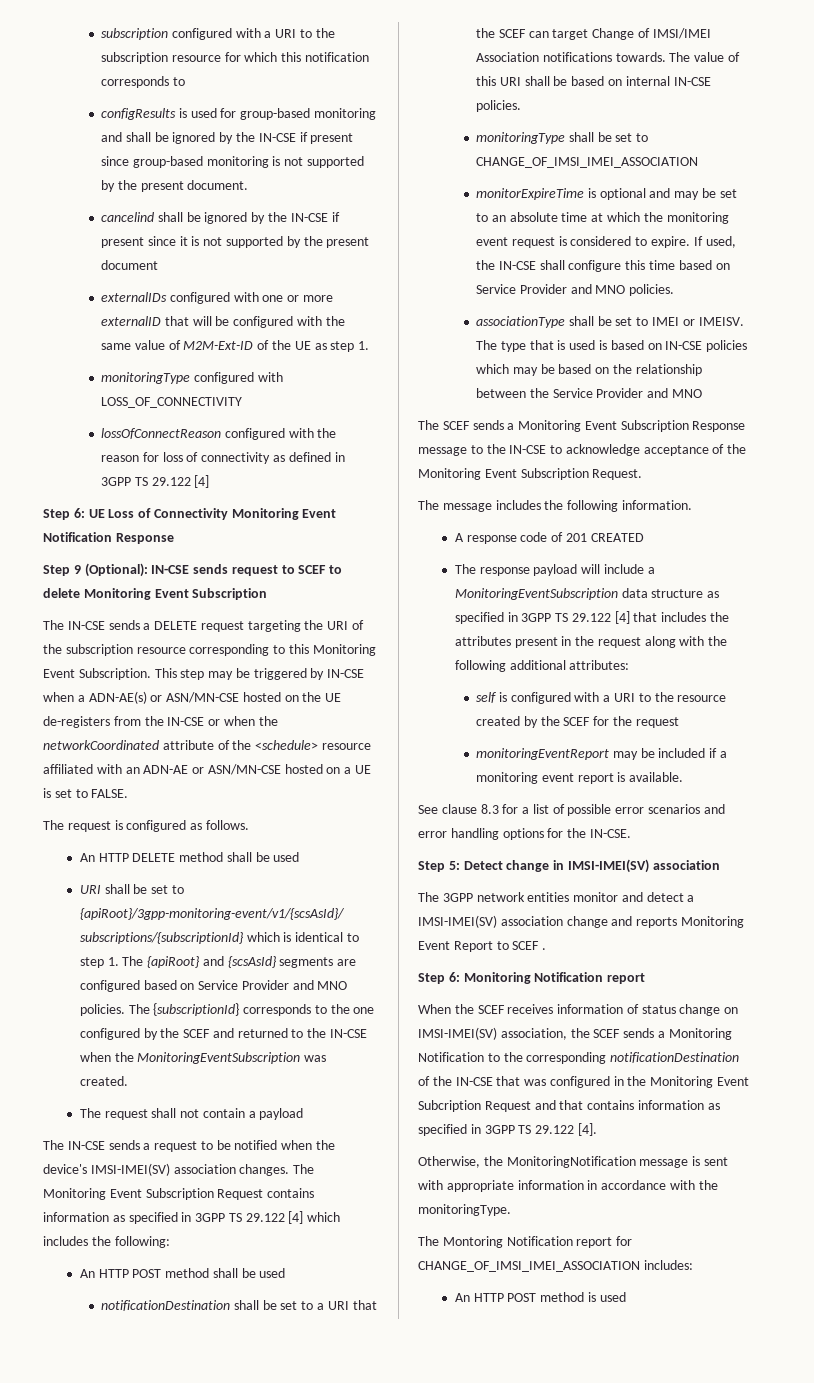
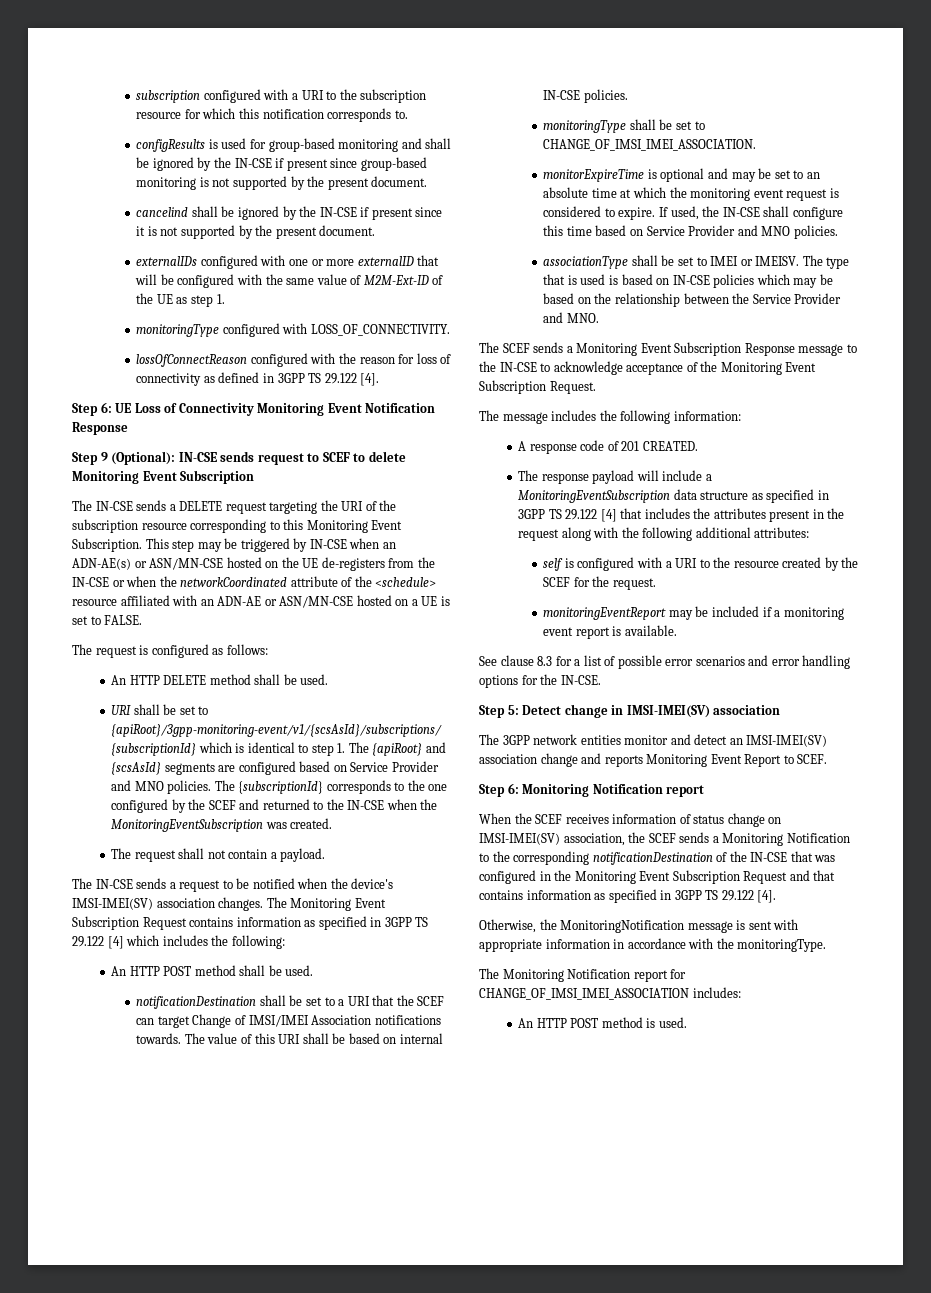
[172,77,185,86] to -> [394,110,408,119] to.
[101,260,159,270] document -> [319,225,376,236] document.
[101,397,243,408] LOSS_OF_CONNECTIVITY -> [310,324,450,336] LOSS_OF_CONNECTIVITY.
[194,475,210,488] [4] -> [360,373,380,386] [4].
[77,695,85,702] a -> [382,542,396,549] an
[205,820,249,830] follows. -> [226,644,268,655] follows:
[273,852,300,862] used -> [300,674,329,685] used.
[259,1108,304,1120] payload -> [280,848,326,862] payload.
[259,1268,286,1278] used -> [285,965,314,976] used.
[476,157,699,168] CHANGE_OF_IMSI_IMEI_ASSOCIATION -> [543,139,757,151] CHANGE_OF_IMSI_IMEI_ASSOCIATION.
[672,389,703,398] MNO -> [566,313,599,323] MNO.
[621,500,692,510] information. -> [673,411,741,421] information:
[590,533,644,542] CREATED -> [642,441,698,451] CREATED.
[635,717,679,728] request -> [612,578,656,590] request.
[687,895,695,902] a -> [729,738,743,745] an
[512,941,547,950] SCEF . -> [797,754,828,764] SCEF.
[418,1100,481,1112] Subcription -> [672,870,740,884] Subscription
[442,1236,503,1248] Montoring -> [502,969,564,982] Monitoring
[599,1292,626,1302] used -> [658,1017,687,1028] used.

